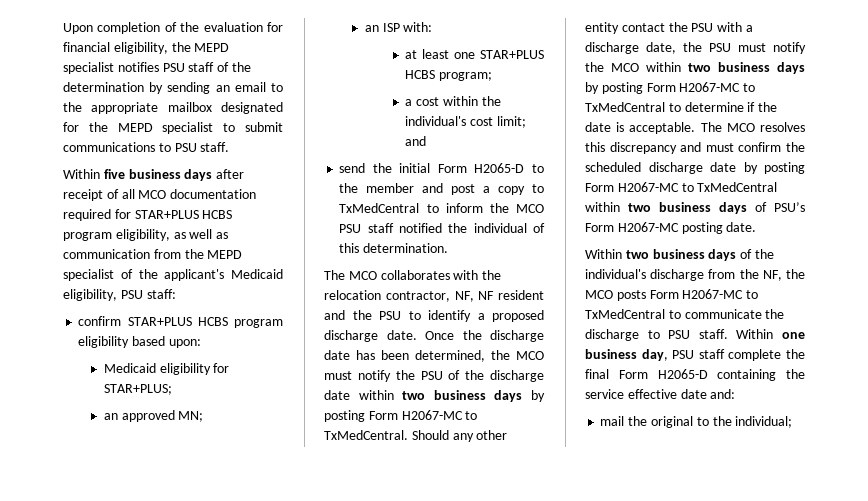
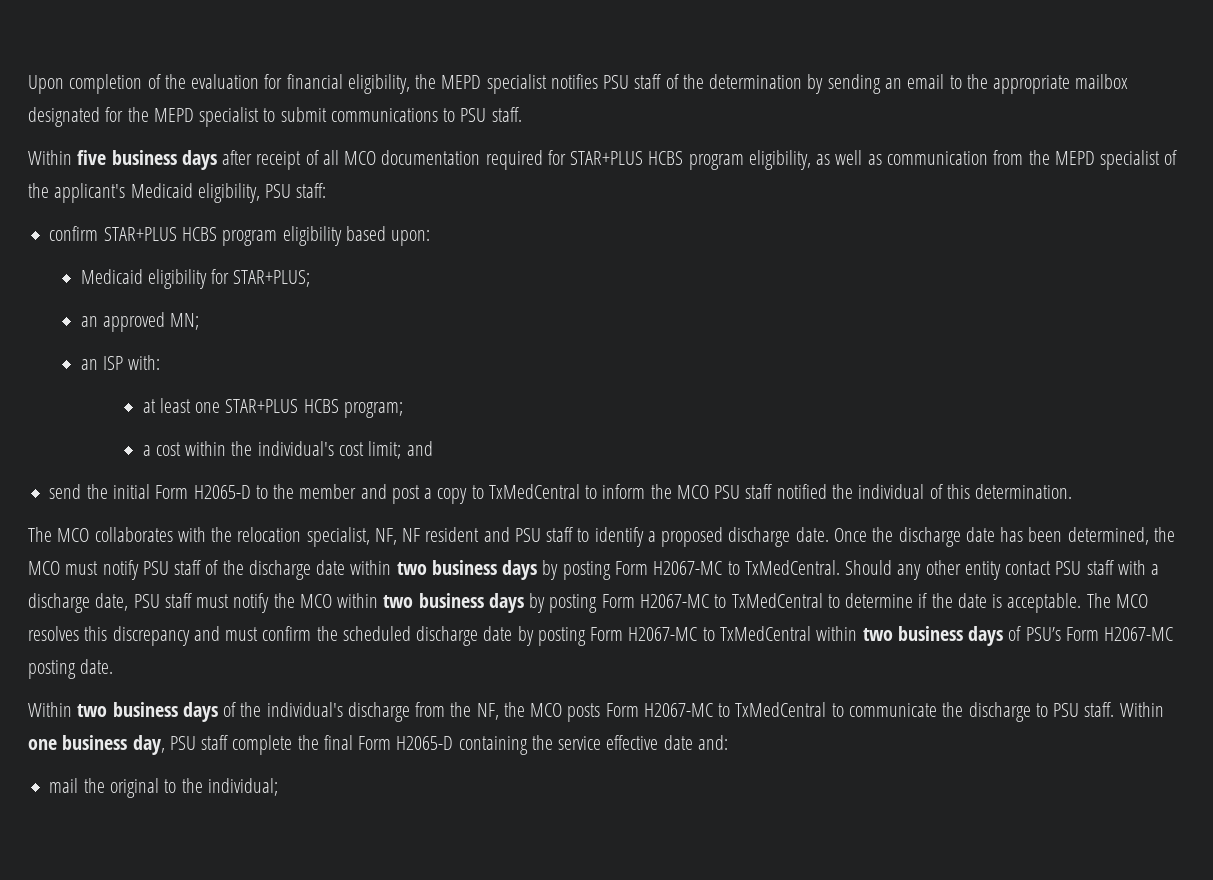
[385,291,450,302] contractor, -> [306,527,370,547] specialist,
[352,310,401,320] the PSU -> [514,527,574,542] PSU staff
[395,370,443,380] the PSU -> [142,560,202,575] PSU staff
[668,22,714,32] the PSU -> [1055,560,1114,575] PSU staff
[683,42,731,52] the PSU -> [133,593,192,608] PSU staff

